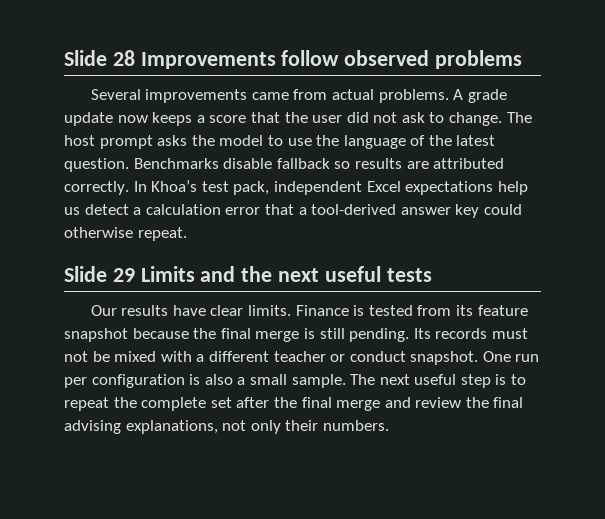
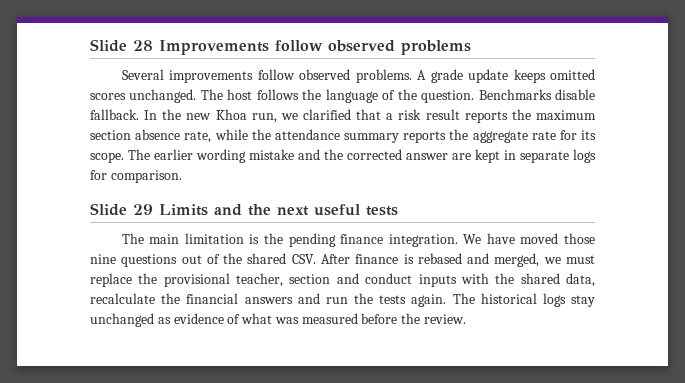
[251,89,374,100] came from actual -> [257,69,351,80] follow observed
[117,112,532,126] [64,135,312,149] now keeps a score that the user did not ask to change. The host prompt asks the model to use -> [513,69,595,83] [90,89,299,103] keeps omitted scores unchanged. The host follows
[456,135,496,146] latest -> (417, 94) none
[276,158,505,169] [64,180,528,195] [64,204,522,218] [64,227,187,241] fallback so results are attributed correctly. In Khoa’s test pack, independent Excel expectations help us detect a calculation error that a tool-derived answer key could otherwise repeat. -> [90,109,597,123] [90,129,597,143] [90,149,596,163] [90,170,182,183] fallback. In the new Khoa run, we clarified that a risk result reports the maximum section absence rate, while the attendance summary reports the aggregate rate for its scope. The earlier wording mistake and the corrected answer are kept in separate logs for comparison.
[90,305,528,316] [64,328,528,342] [64,351,540,365] [64,374,527,388] [64,397,524,411] [64,420,389,434] Our results have clear limits. Finance is tested from its feature snapshot because the final merge is still pending. Its records must not be mixed with a different teacher or conduct snapshot. One run per configuration is also a small sample. The next useful step is to repeat the complete set after the final merge and review the final advising explanations, not only their numbers. -> [121,233,595,247] [90,253,595,267] [90,273,595,287] [90,293,596,307] [90,313,467,327] The main limitation is the pending finance integration. We have moved those nine questions out of the shared CSV. After finance is rebased and merged, we must replace the provisional teacher, section and conduct inputs with the shared data, recalculate the financial answers and run the tests again. The historical logs stay unchanged as evidence of what was measured before the review.

